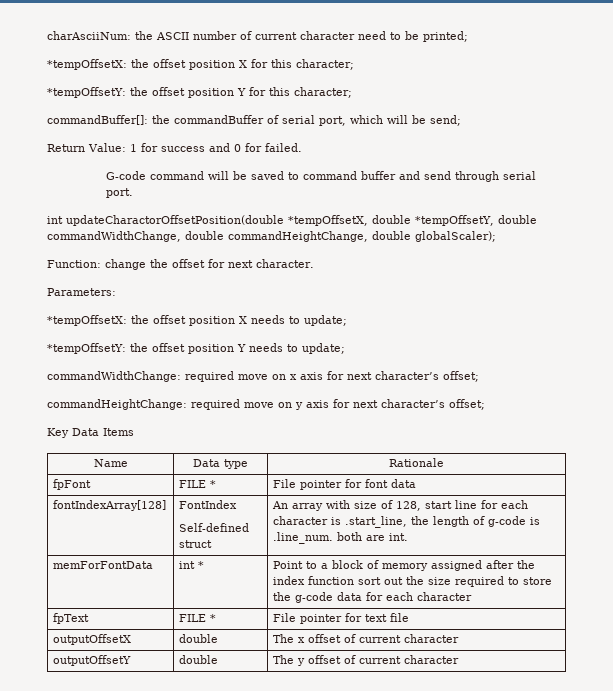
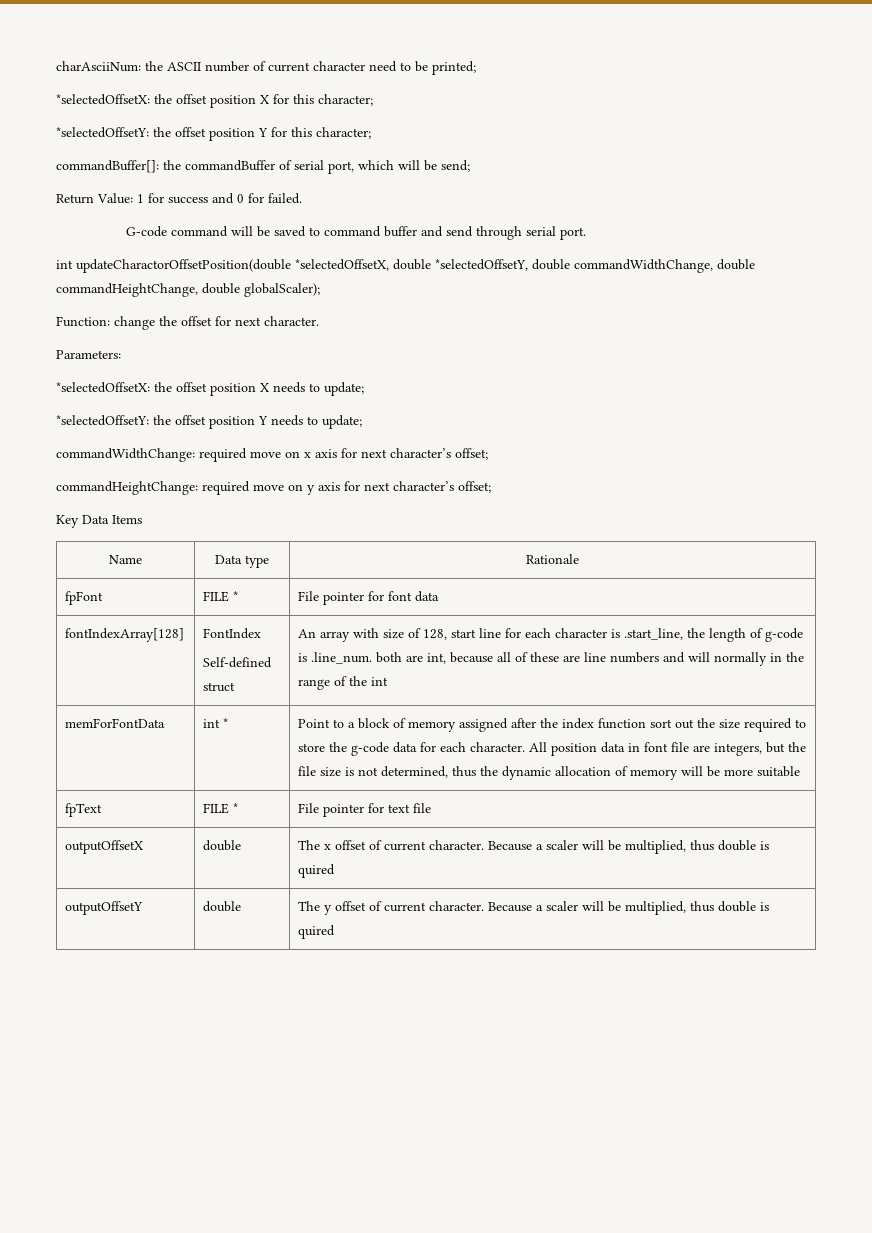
[47,59,127,70] *tempOffsetX: -> [56,94,150,105] *selectedOffsetX:
[47,87,126,98] *tempOffsetY: -> [56,127,149,138] *selectedOffsetY:
[288,215,494,226] *tempOffsetX, double *tempOffsetY, -> [295,259,528,271] *selectedOffsetX, double *selectedOffsetY,
[47,315,127,326] *tempOffsetX: -> [56,382,150,393] *selectedOffsetX:
[47,343,126,354] *tempOffsetY: -> [56,415,149,426] *selectedOffsetY:
[389,533,409,541] int. -> [427,652,805,666] [298,676,389,690] int, because all of these are line numbers and will normally in the range of the int
[417,592,473,601] character -> [470,742,807,756] [298,766,801,780] character. All position data in font file are integers, but the file size is not determined, thus the dynamic allocation of memory will be more suitable
[404,634,460,643] character -> [429,840,770,854] [298,864,336,878] character. Because a scaler will be multiplied, thus double is quired
[404,655,460,664] character -> [429,901,770,915] [298,925,336,939] character. Because a scaler will be multiplied, thus double is quired

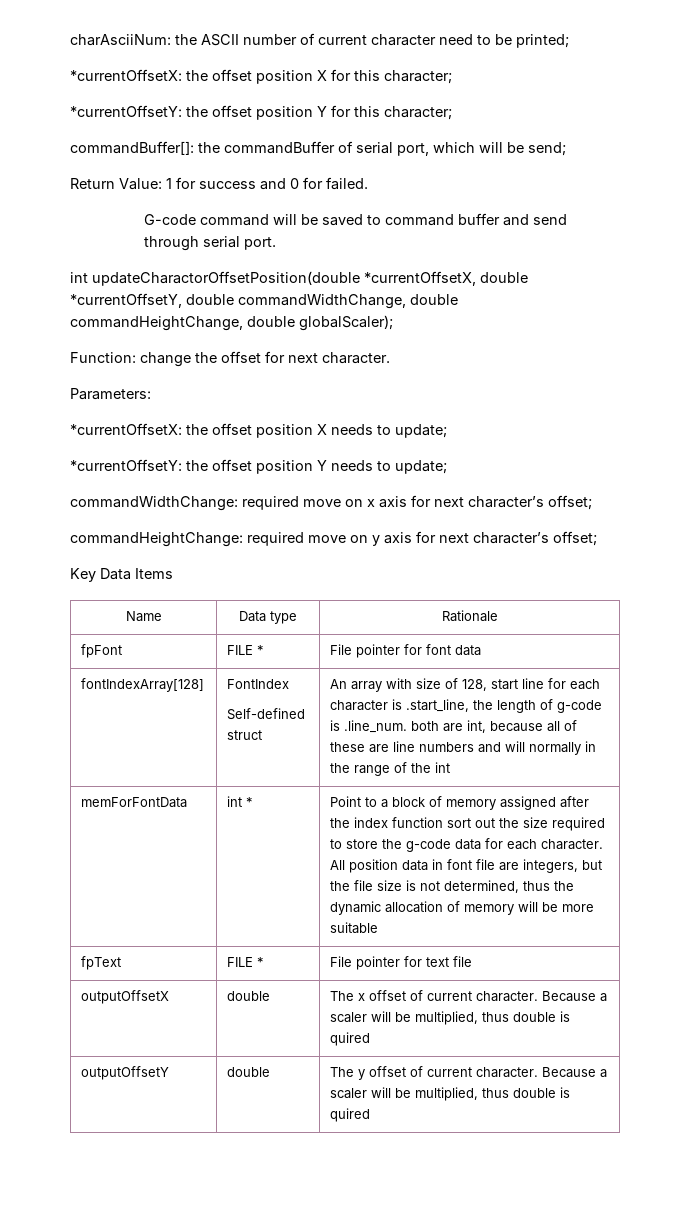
[56,94,150,105] *selectedOffsetX: -> [70,69,182,81] *currentOffsetX:
[56,127,149,138] *selectedOffsetY: -> [70,105,182,117] *currentOffsetY:
[295,259,528,271] *selectedOffsetX, double *selectedOffsetY, -> [364,271,528,286] [70,293,182,308] *currentOffsetX, double *currentOffsetY,
[56,382,150,393] *selectedOffsetX: -> [70,423,182,435] *currentOffsetX:
[56,415,149,426] *selectedOffsetY: -> [70,459,182,471] *currentOffsetY:

